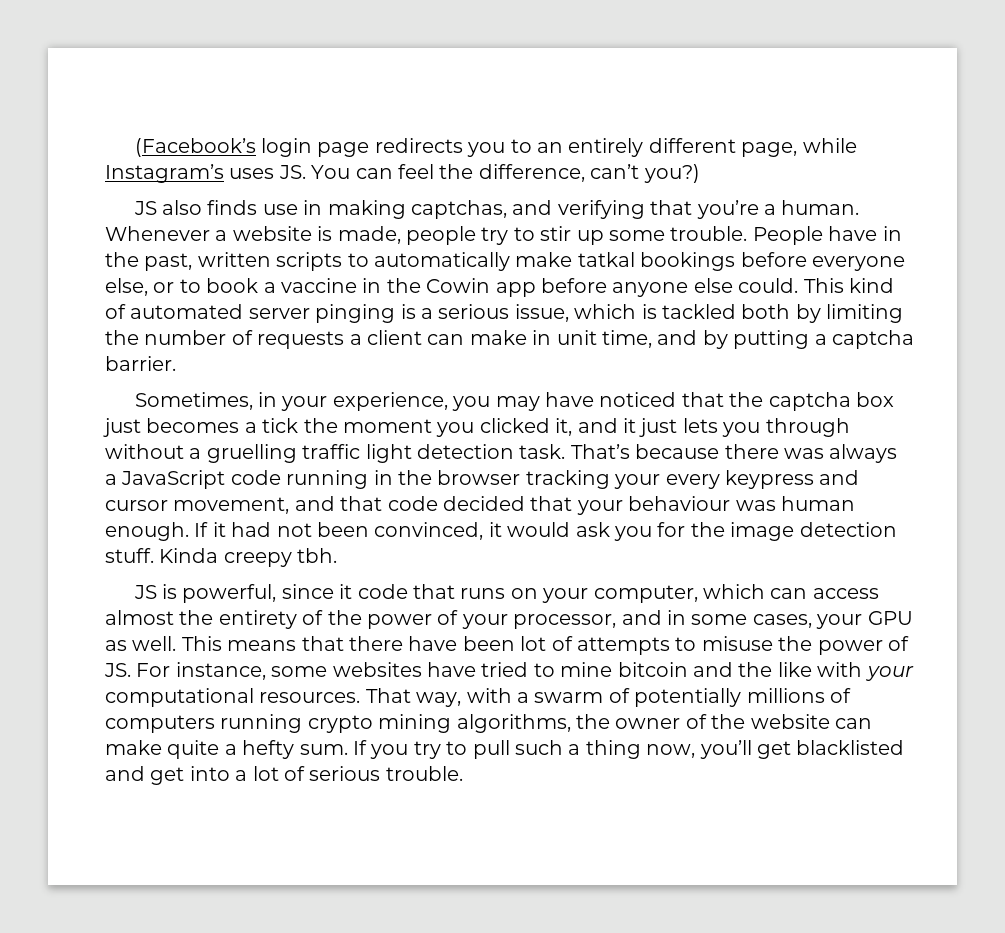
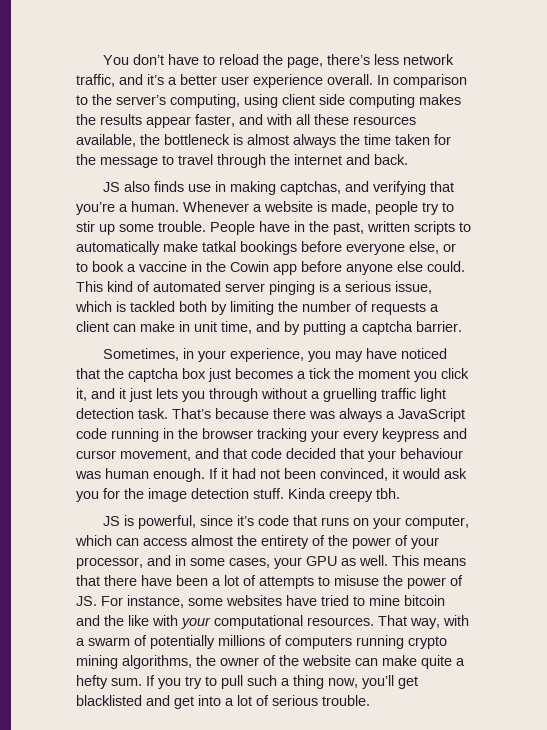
[134,138,857,157] [105,164,700,183] (Facebook’s login page redirects you to an entirely different page, while Instagram’s uses JS. You can feel the difference, can’t you?) -> [102,54,454,68] [76,74,467,88] [76,94,461,108] [76,114,416,128] [76,134,451,148] [76,154,408,168] You don’t have to reload the page, there’s less network traffic, and it’s a better user experience overall. In comparison to the server’s computing, using client side computing makes the results appear faster, and with all these resources available, the bottleneck is almost always the time taken for the message to travel through the internet and back.
[479,418,550,433] clicked -> [441,368,469,379] click
[339,584,353,599] it -> [236,515,254,526] it’s
(515, 643) none -> [212,578,221,586] a

